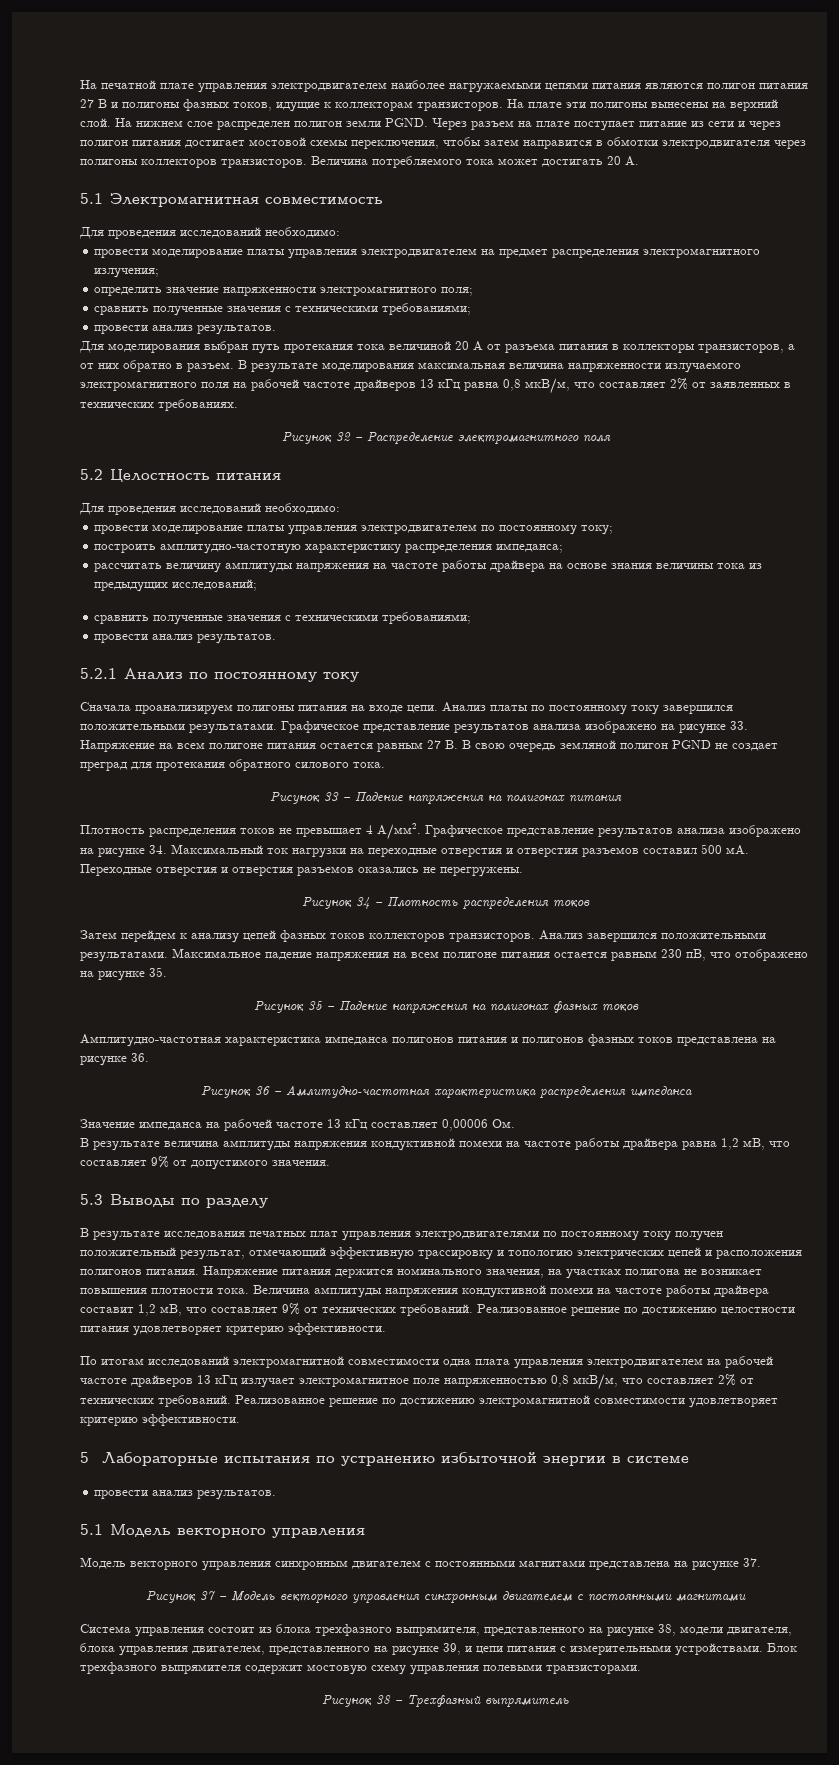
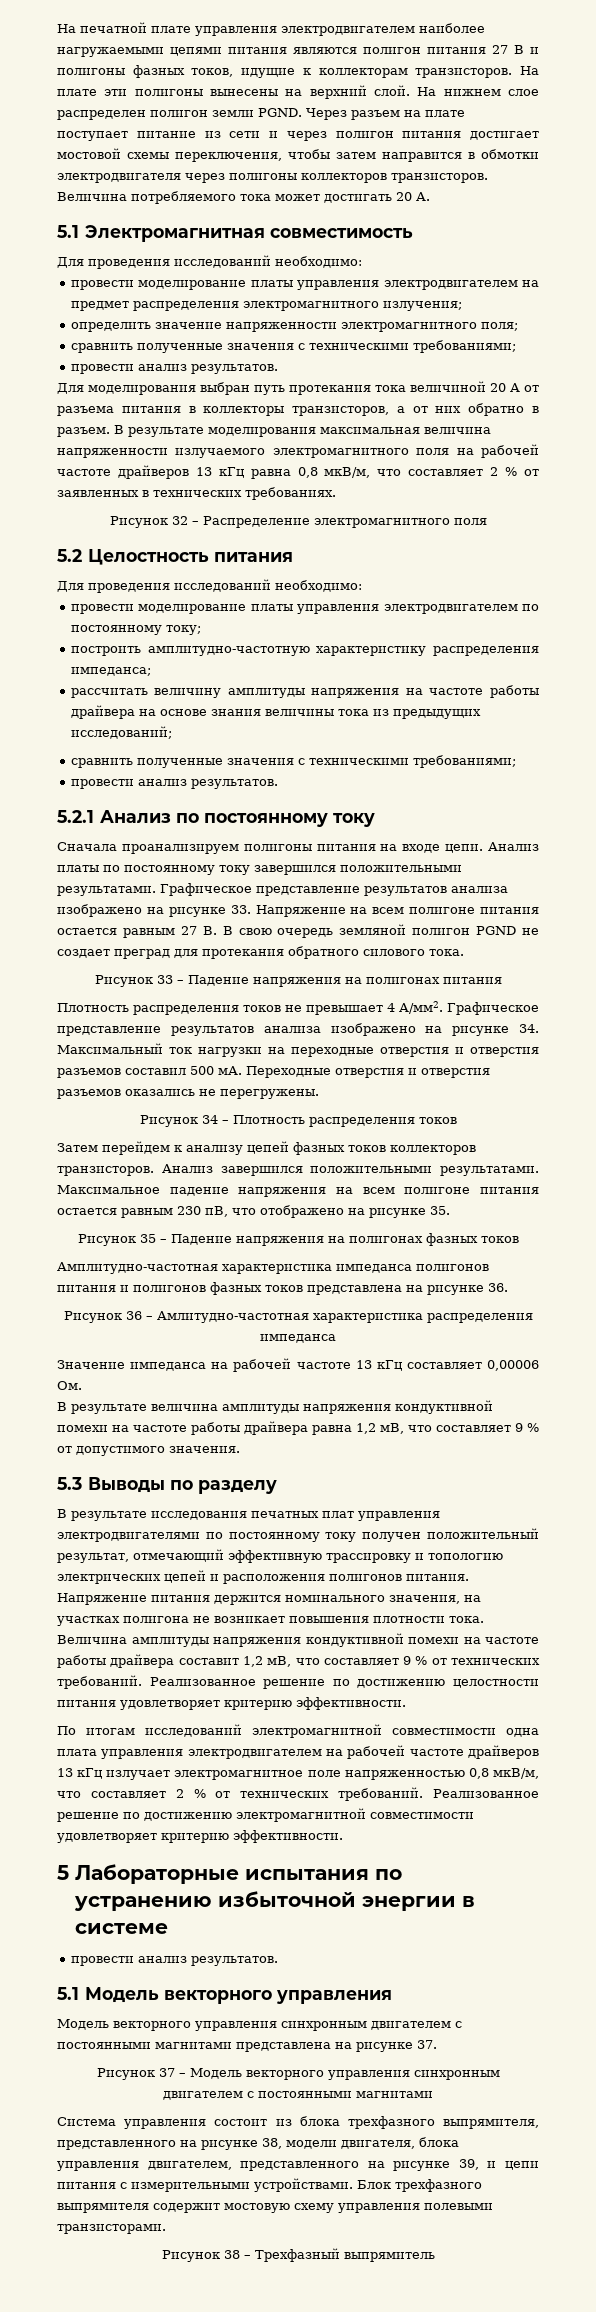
[670,378,688,390] 2% -> [490,467,518,476] 2 %
[151,1156,169,1168] 9% -> [515,1423,539,1432] 9 %
[282,1303,300,1315] 9% -> [403,1656,428,1665] 9 %
[718,1374,736,1386] 2% -> [175,1789,206,1798] 2 %

